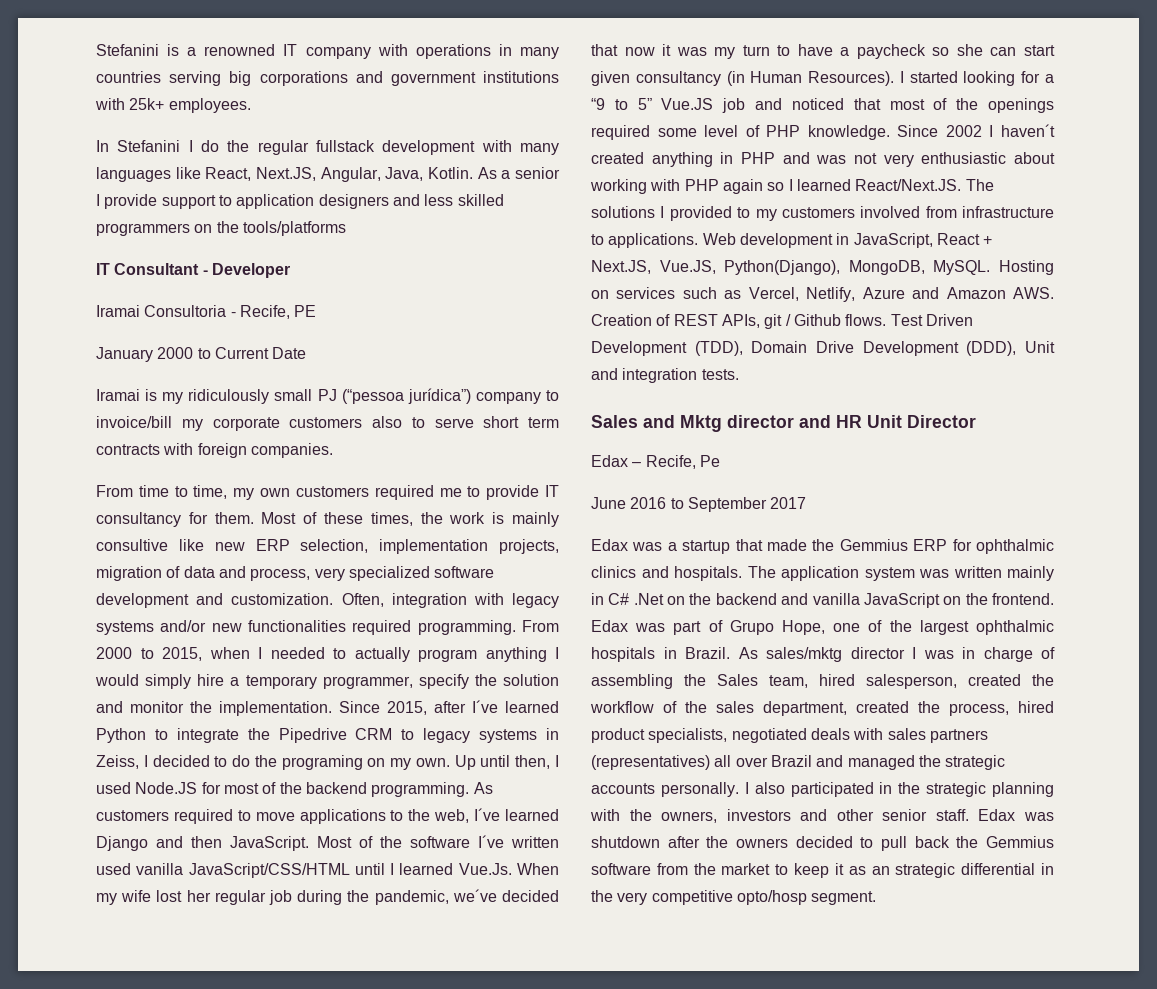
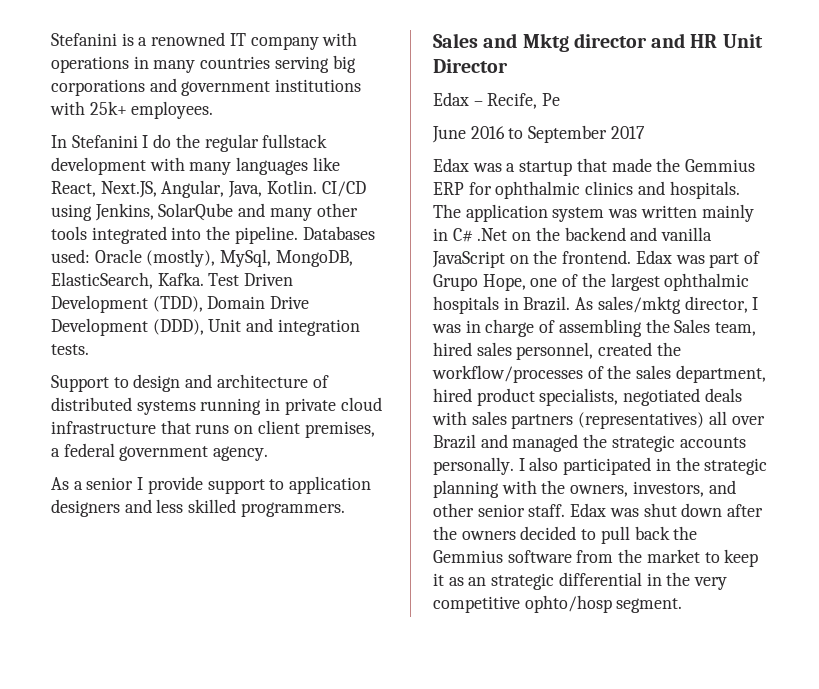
(473, 173) none -> [321,181,366,197] [51,203,358,221] [51,226,375,244] [51,249,353,267] [51,272,294,289] [51,295,310,313] [51,318,360,336] [51,344,89,355] [51,374,329,392] [51,397,382,415] [51,420,375,438] [51,443,269,461] CI/CD using Jenkins, SolarQube and many other tools integrated into the pipeline. Databases used: Oracle (mostly), MySql, MongoDB, ElasticSearch, Kafka. Test Driven Development (TDD), Domain Drive Development (DDD), Unit and integration tests. // Support to design and architecture of distributed systems running in private cloud infrastructure that runs on client premises, a federal government agency. //
[96,221,346,236] [96,263,290,278] [96,305,317,319] [96,347,307,362] [96,388,559,404] [96,416,559,431] [96,443,333,458] [96,485,559,500] [96,512,559,527] [96,539,559,554] [96,566,495,581] [96,593,559,608] [96,620,559,635] [96,647,559,662] [95,674,559,689] [96,700,559,716] [96,728,560,743] [96,755,559,770] [96,782,493,797] [96,808,560,824] [96,835,559,851] [96,863,559,878] [96,889,559,905] [591,44,1055,59] [591,71,1054,86] [591,98,1054,113] [591,124,1055,140] [591,152,1055,167] [590,179,994,194] [591,206,1054,221] [591,233,993,248] [591,260,1054,275] [591,287,1054,302] [591,314,973,329] [591,341,1055,356] [591,368,739,383] programmers on the tools/platforms // IT Consultant - Developer // Iramai Consultoria - Recife, PE // January 2000 to Current Date // Iramai is my ridiculously small PJ (“pessoa jurídica”) company to invoice/bill my corporate customers also to serve short term contracts with foreign companies. // From time to time, my own customers required me to provide IT consultancy for them. Most of these times, the work is mainly consultive like new ERP selection, implementation projects, migration of data and process, very specialized software development and customization. Often, integration with legacy systems and/or new functionalities required programming. From 2000 to 2015, when I needed to actually program anything I would simply hire a temporary programmer, specify the solution and monitor the implementation. Since 2015, after I´ve learned Python to integrate the Pipedrive CRM to legacy systems in Zeiss, I decided to do the programing on my own. Up until then, I used Node.JS for most of the backend programming. As customers required to move applications to the web, I´ve learned Django and then JavaScript. Most of the software I´ve written used vanilla JavaScript/CSS/HTML until I learned Vue.Js. When my wife lost her regular job during the pandemic, we´ve decided that now it was my turn to have a paycheck so she can start given consultancy (in Human Resources). I started looking for a “9 to 5” Vue.JS job and noticed that most of the openings required some level of PHP knowledge. Since 2002 I haven´t created anything in PHP and was not very enthusiastic about working with PHP again so I learned React/Next.JS. The solutions I provided to my customers involved from infrastructure to applications. Web development in JavaScript, React + Next.JS, Vue.JS, Python(Django), MongoDB, MySQL. Hosting on services such as Vercel, Netlify, Azure and Amazon AWS. Creation of REST APIs, git / Github flows. Test Driven Development (TDD), Domain Drive Development (DDD), Unit and integration tests. -> [240,502,345,517] programmers.
[850,647,905,659] director -> [684,296,748,313] director,
[866,674,1054,689] [590,701,654,713] salesperson, created the workflow -> [476,342,681,360] [432,365,583,383] sales personnel, created the workflow/processes
[856,701,1009,716] created the process, -> (766, 374) none
[726,809,791,821] investors -> [632,481,704,497] investors,
[591,836,660,848] shutdown -> [643,503,723,517] shut down
[736,890,807,905] opto/hosp -> [524,595,612,613] ophto/hosp

